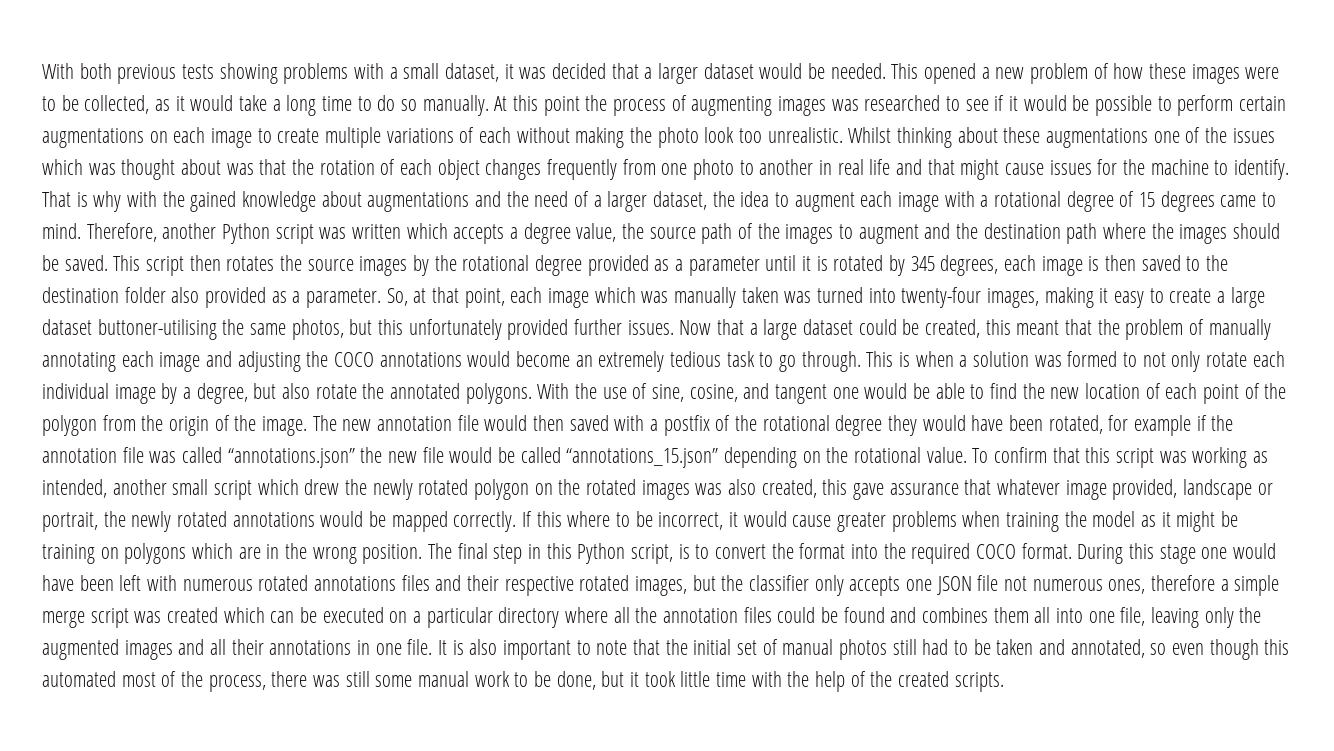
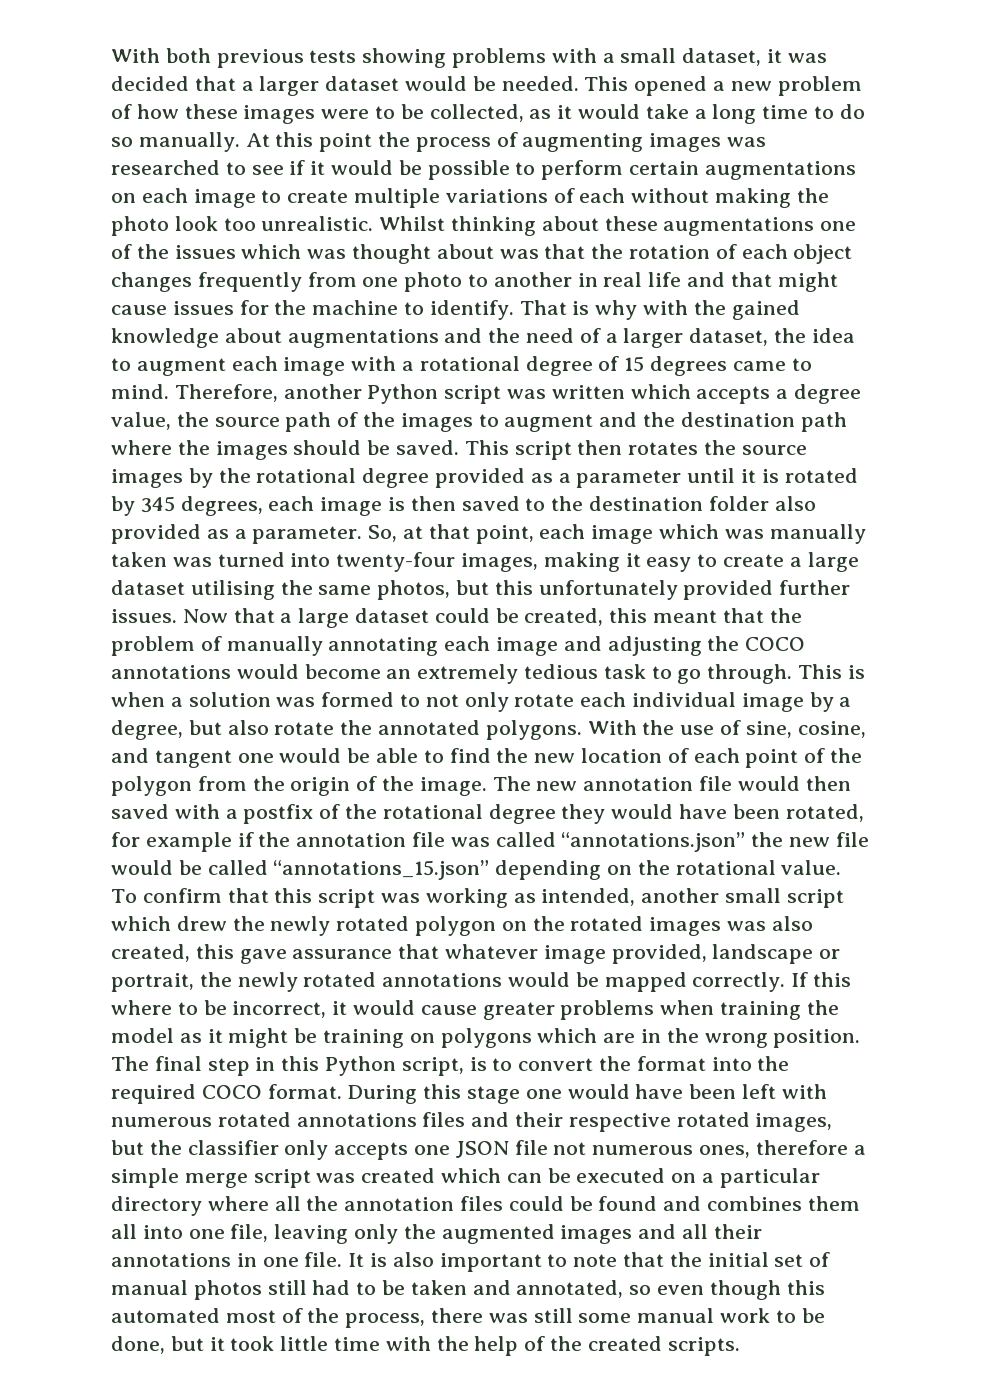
[97,319,217,340] buttoner-utilising -> [190,580,275,600] utilising

